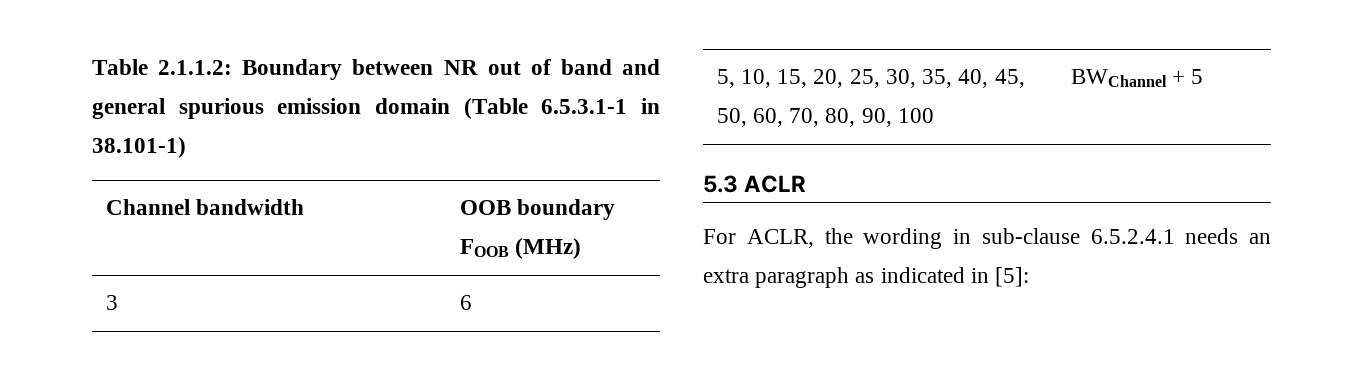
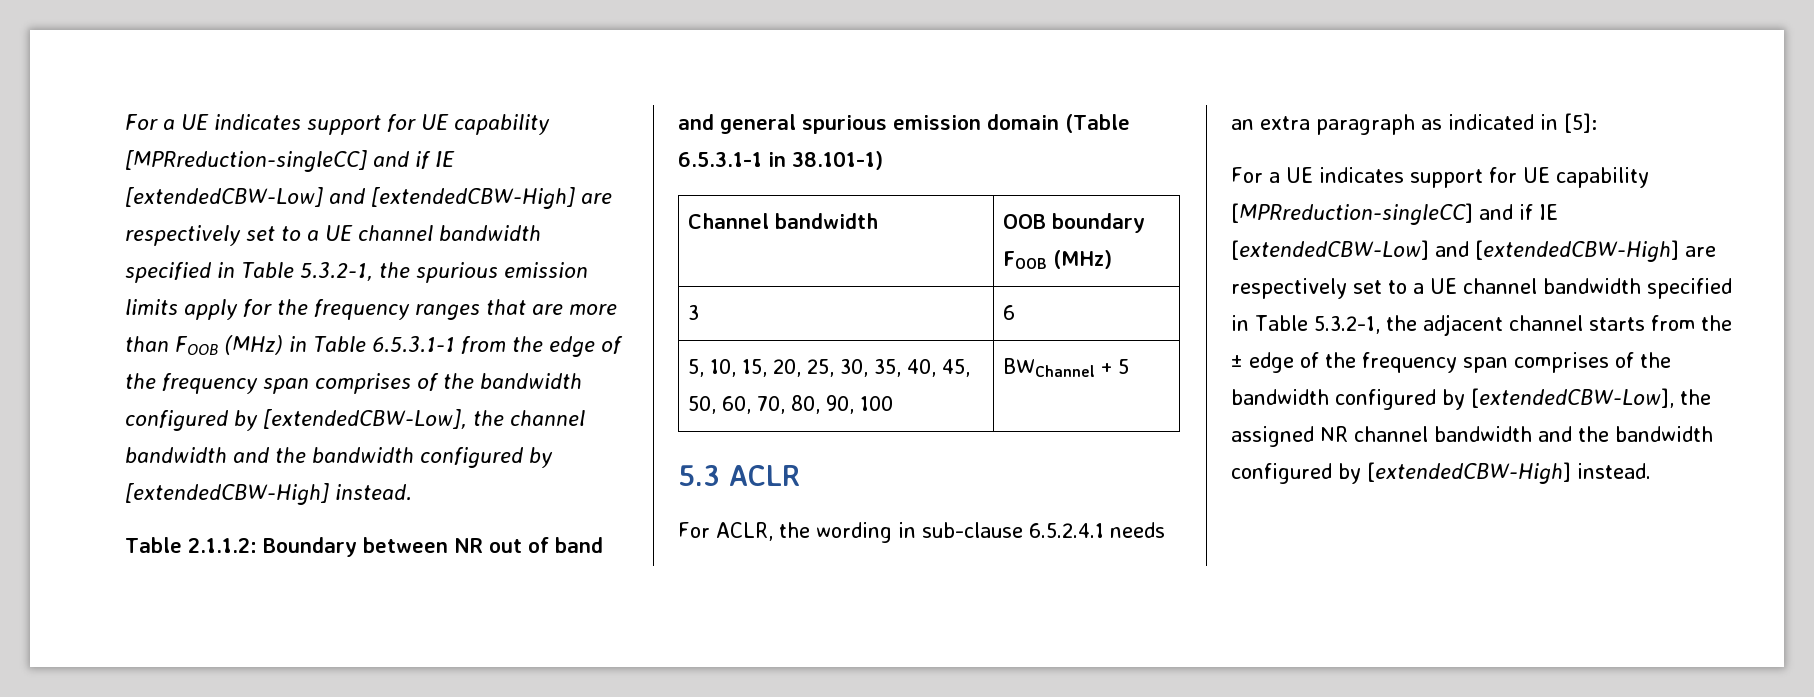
(92, 67) none -> [125,114,550,135] [125,150,455,172] [125,187,612,209] [125,225,541,246] [125,262,588,283] [125,299,617,320] [125,335,623,357] [125,373,582,394] [125,409,585,431] [125,447,553,468] [125,483,412,505] For a UE indicates support for UE capability [MPRreduction-singleCC] and if IE [extendedCBW-Low] and [extendedCBW-High] are respectively set to a UE channel bandwidth specified in Table 5.3.2-1, the spurious emission limits apply for the frequency ranges that are more than FOOB (MHz) in Table 6.5.3.1-1 from the edge of the frequency span comprises of the bandwidth configured by [extendedCBW-Low], the channel bandwidth and the bandwidth configured by [extendedCBW-High] instead. //
(1030, 277) none -> [1231,167,1649,188] [1231,203,1558,225] [1231,240,1716,262] [1231,278,1732,299] [1231,314,1732,336] [1231,352,1671,373] [1231,388,1711,410] [1231,426,1713,447] [1231,462,1651,484] // For a UE indicates support for UE capability [MPRreduction-singleCC] and if IE [extendedCBW-Low] and [extendedCBW-High] are respectively set to a UE channel bandwidth specified in Table 5.3.2-1, the adjacent channel starts from the ± edge of the frequency span comprises of the bandwidth configured by [extendedCBW-Low], the assigned NR channel bandwidth and the bandwidth configured by [extendedCBW-High] instead.

